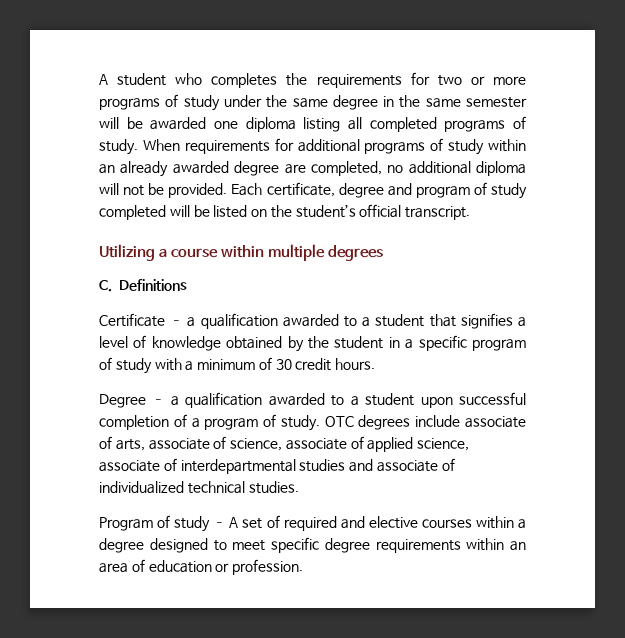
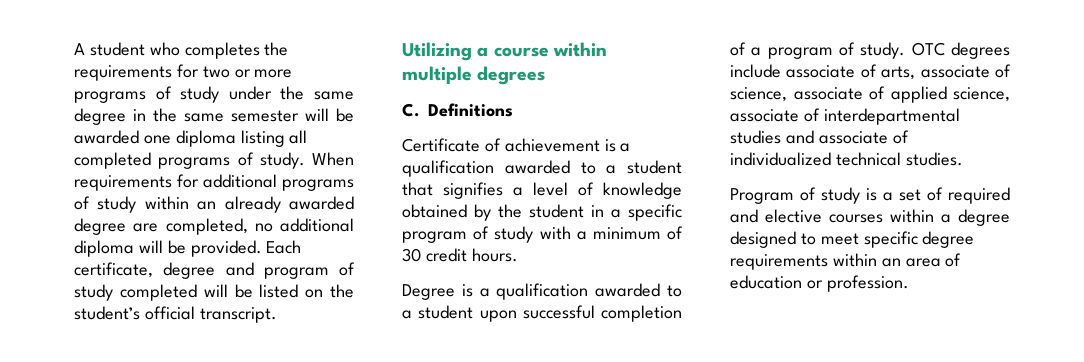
[123,185,145,196] not -> (163, 246) none
[170,320,183,325] – -> [484,138,616,152] of achievement is
[152,399,165,404] – -> [461,284,473,297] is
[213,517,239,528] – A -> [866,188,893,201] is a

